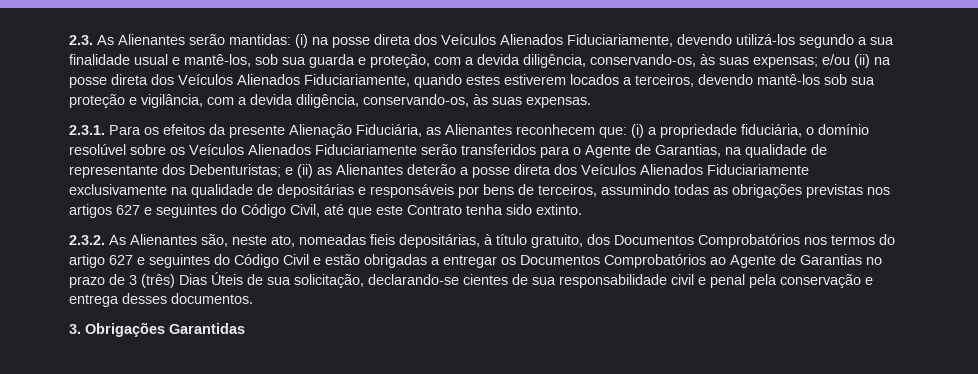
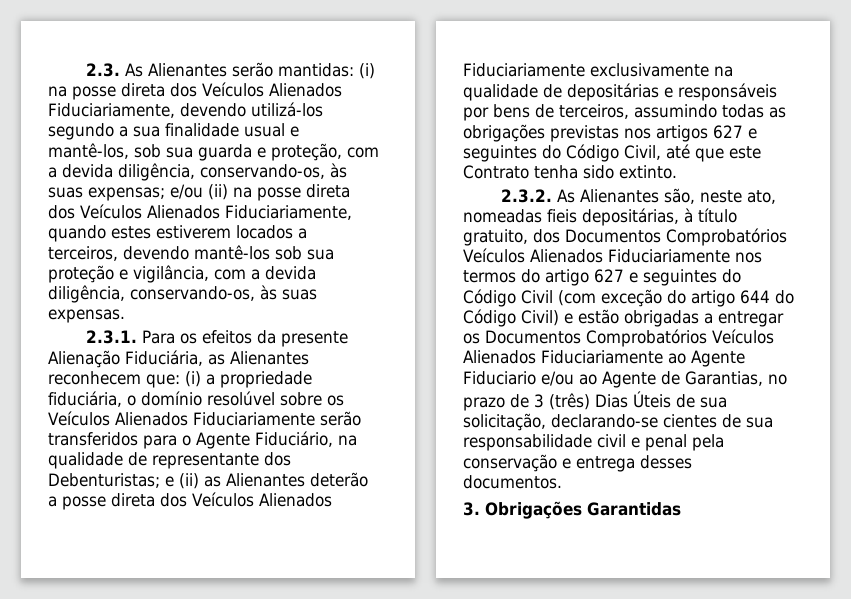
[635,144,721,157] de Garantias, -> [255,431,333,447] Fiduciário,
(800, 241) none -> [463,248,730,263] Veículos Alienados Fiduciariamente
(309, 259) none -> [558,289,794,307] [463,309,559,327] (com exceção do artigo 644 do Código Civil)
(706, 261) none -> [712,329,774,344] [463,350,745,367] [463,371,574,386] Veículos Alienados Fiduciariamente ao Agente Fiduciario e/ou
[800,254,862,265] Garantias -> [684,371,763,386] Garantias,

